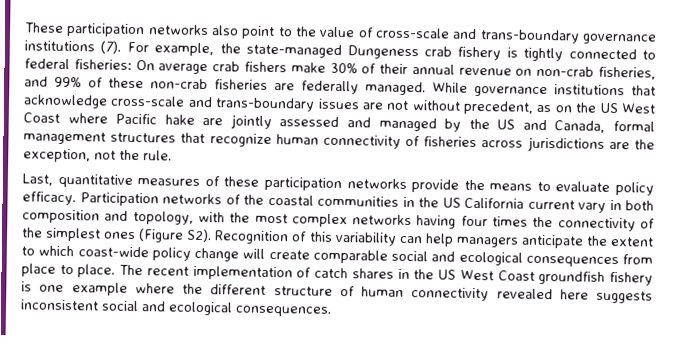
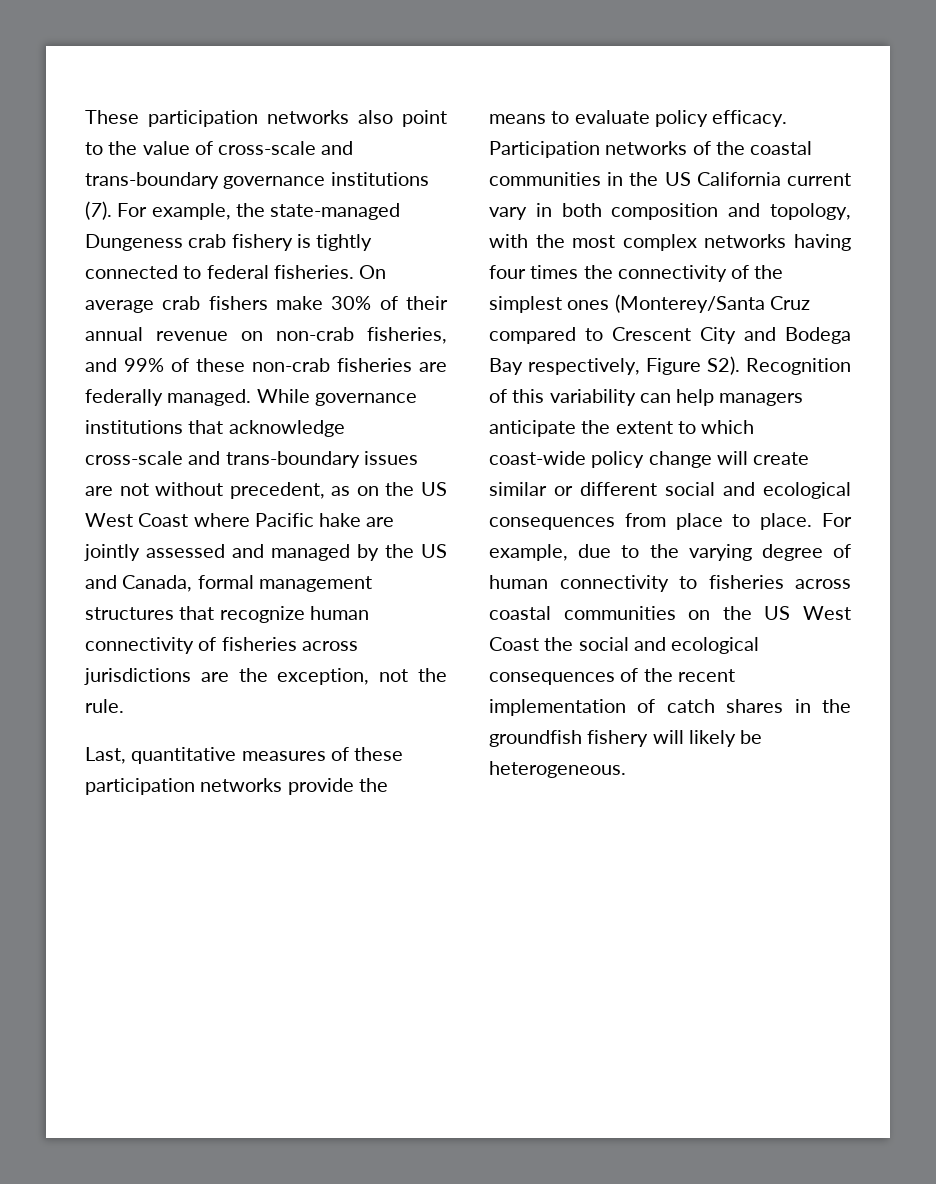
[73,59,132,70] fisheries: -> [273,265,354,279] fisheries.
[138,228,185,243] (Figure -> [614,294,810,313] [489,327,851,344] [489,358,701,375] (Monterey/Santa Cruz compared to Crescent City and Bodega Bay respectively, Figure
[312,249,388,264] comparable -> [489,482,657,496] similar or different
[119,264,144,276] The -> [822,513,852,527] [489,544,851,561] [489,575,851,592] [489,606,851,620] [489,637,760,654] [489,668,673,685] For example, due to the varying degree of human connectivity to fisheries across coastal communities on the US West Coast the social and ecological consequences of the
[438,269,654,286] [21,281,653,304] [20,299,332,317] US West Coast groundfish fishery is one example where the different structure of human connectivity revealed here suggests inconsistent social and ecological consequences. -> [489,730,763,747] [489,761,626,778] groundfish fishery will likely be heterogeneous.

